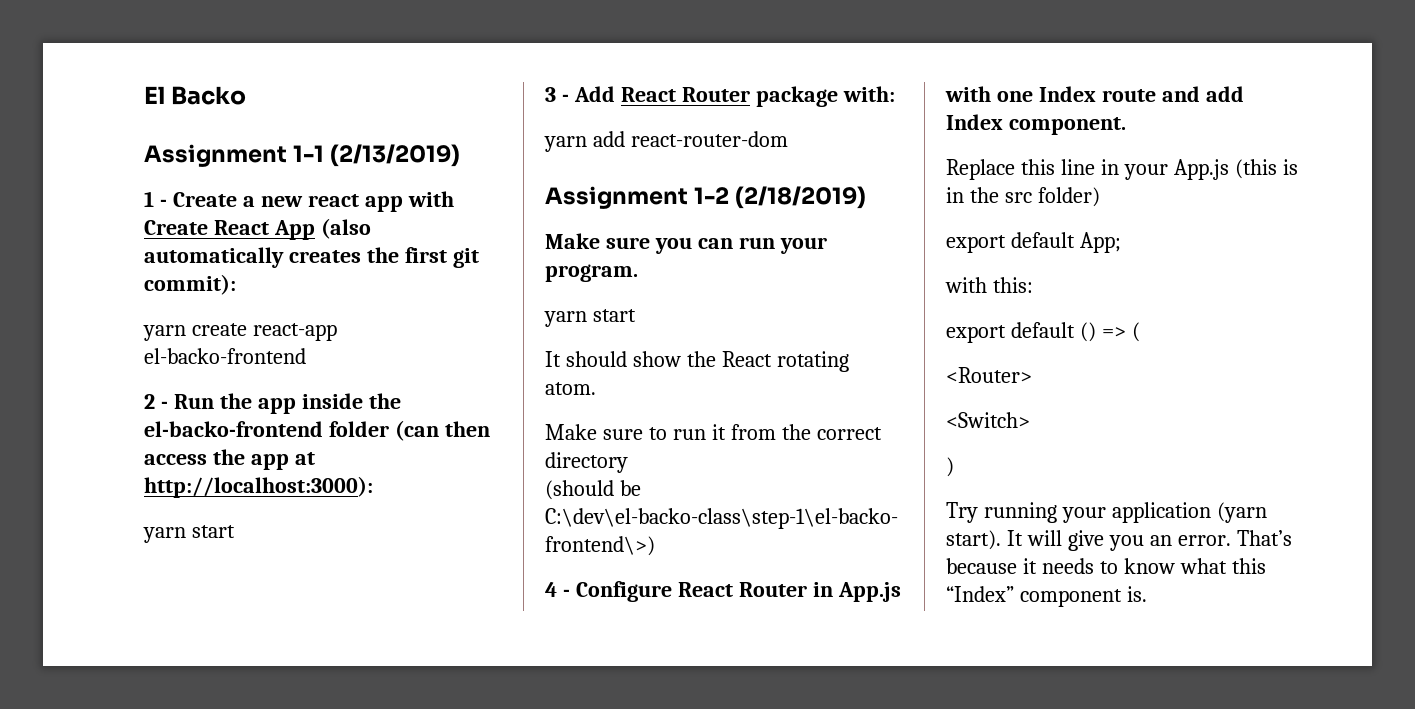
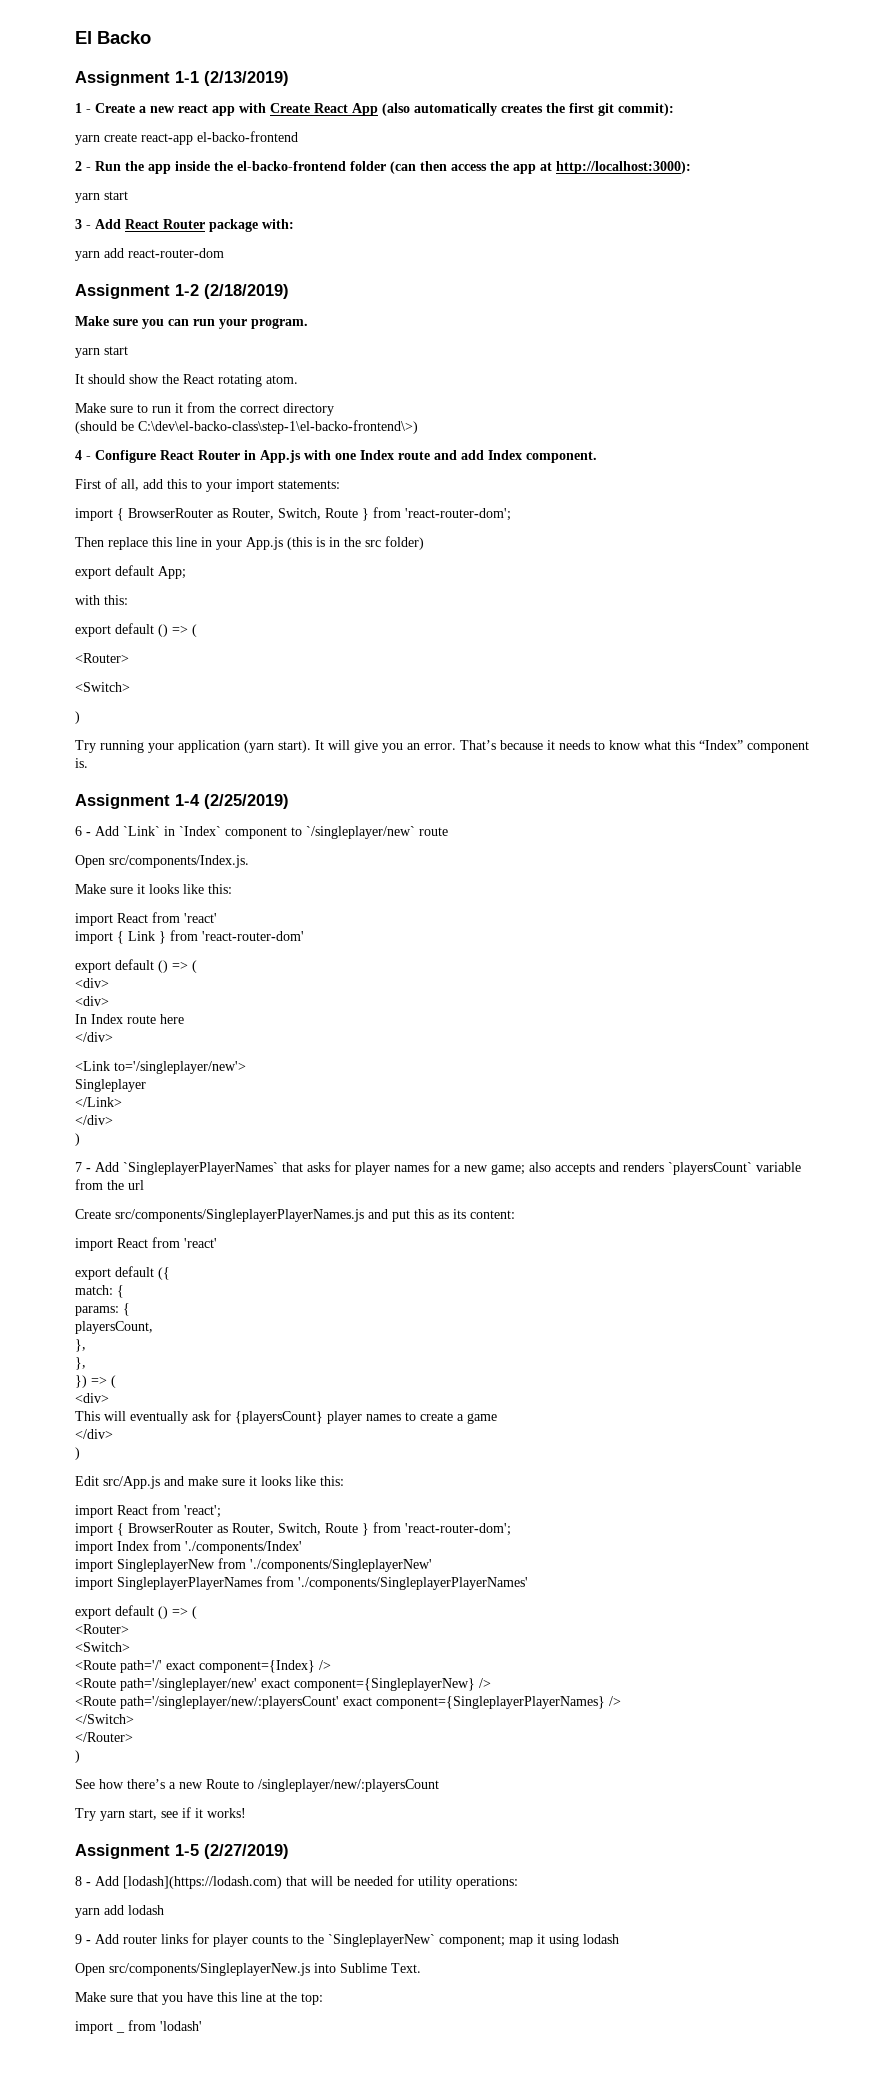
[946,159,1015,180] Replace -> [75,478,340,492] [75,507,511,521] [75,537,148,550] First of all, add this to your import statements: // import { BrowserRouter as Router, Switch, Route } from 'react-router-dom'; // Then replace
(1147, 594) none -> [75,794,289,809] [75,826,448,839] [75,855,249,868] [75,884,232,894] [75,912,217,926] [75,930,304,944] [75,959,197,973] [75,978,109,988] [75,996,109,1006] [75,1014,184,1024] [75,1032,113,1042] [75,1061,246,1074] [75,1079,146,1092] [75,1097,122,1107] [75,1115,113,1125] [75,1133,80,1146] [75,1161,801,1175] [75,1179,144,1190] [75,1209,515,1222] [75,1237,217,1251] [75,1266,170,1280] [75,1285,124,1298] [75,1303,130,1316] [75,1321,153,1334] [75,1339,86,1352] [75,1357,86,1370] [75,1375,116,1388] [75,1393,109,1403] [75,1410,497,1424] [75,1429,113,1439] [75,1447,80,1460] [75,1476,344,1489] [75,1504,221,1518] [75,1522,511,1536] [75,1540,302,1554] [75,1558,432,1572] [75,1576,528,1590] [75,1605,197,1619] [75,1624,129,1634] [75,1642,130,1652] [75,1660,331,1673] [75,1678,491,1691] [75,1696,621,1709] [75,1714,134,1724] [75,1732,133,1742] [75,1750,80,1763] [75,1779,439,1792] [75,1807,246,1821] [75,1844,289,1859] [75,1875,518,1889] [75,1905,164,1918] [75,1933,619,1947] [75,1963,421,1976] [75,1992,323,2005] [75,2021,125,2034] [128,2020,202,2031] // Assignment 1-4 (2/25/2019) // 6 - Add `Link` in `Index` component to `/singleplayer/new` route // Open src/components/Index.js. // Make sure it looks like this: // import React from 'react' // import { Link } from 'react-router-dom' // export default () => ( // <div> // <div> // In Index route here // </div> // <Link to='/singleplayer/new'> // Singleplayer // </Link> // </div> // ) // 7 - Add `SingleplayerPlayerNames` that asks for player names for a new game; also accepts and renders `playersCount` variable from the url // Create src/components/SingleplayerPlayerNames.js and put this as its content: // import React from 'react' // export default ({ // match: { // params: { // playersCount, // }, // }, // }) => ( // <div> // This will eventually ask for {playersCount} player names to create a game // </div> // ) // Edit src/App.js and make sure it looks like this: // import React from 'react'; // import { BrowserRouter as Router, Switch, Route } from 'react-router-dom'; // import Index from './components/Index' // import SingleplayerNew from './components/SingleplayerNew' // import SingleplayerPlayerNames from './components/SingleplayerPlayerNames' // export default () => ( // <Router> // <Switch> // <Route path='/' exact component={Index} /> // <Route path='/singleplayer/new' exact component={SingleplayerNew} /> // <Route path='/singleplayer/new/:playersCount' exact component={SingleplayerPlayerNames} /> // </Switch> // </Router> // ) // See how there’s a new Route to /singleplayer/new/:playersCount // Try yarn start, see if it works! // Assignment 1-5 (2/27/2019) // 8 - Add [lodash](https://lodash.com) that will be needed for utility operations: // yarn add lodash // 9 - Add router links for player counts to the `SingleplayerNew` component; map it using lodash // Open src/components/SingleplayerNew.js into Sublime Text. // Make sure that you have this line at the top: // import _ from 'lodash'

